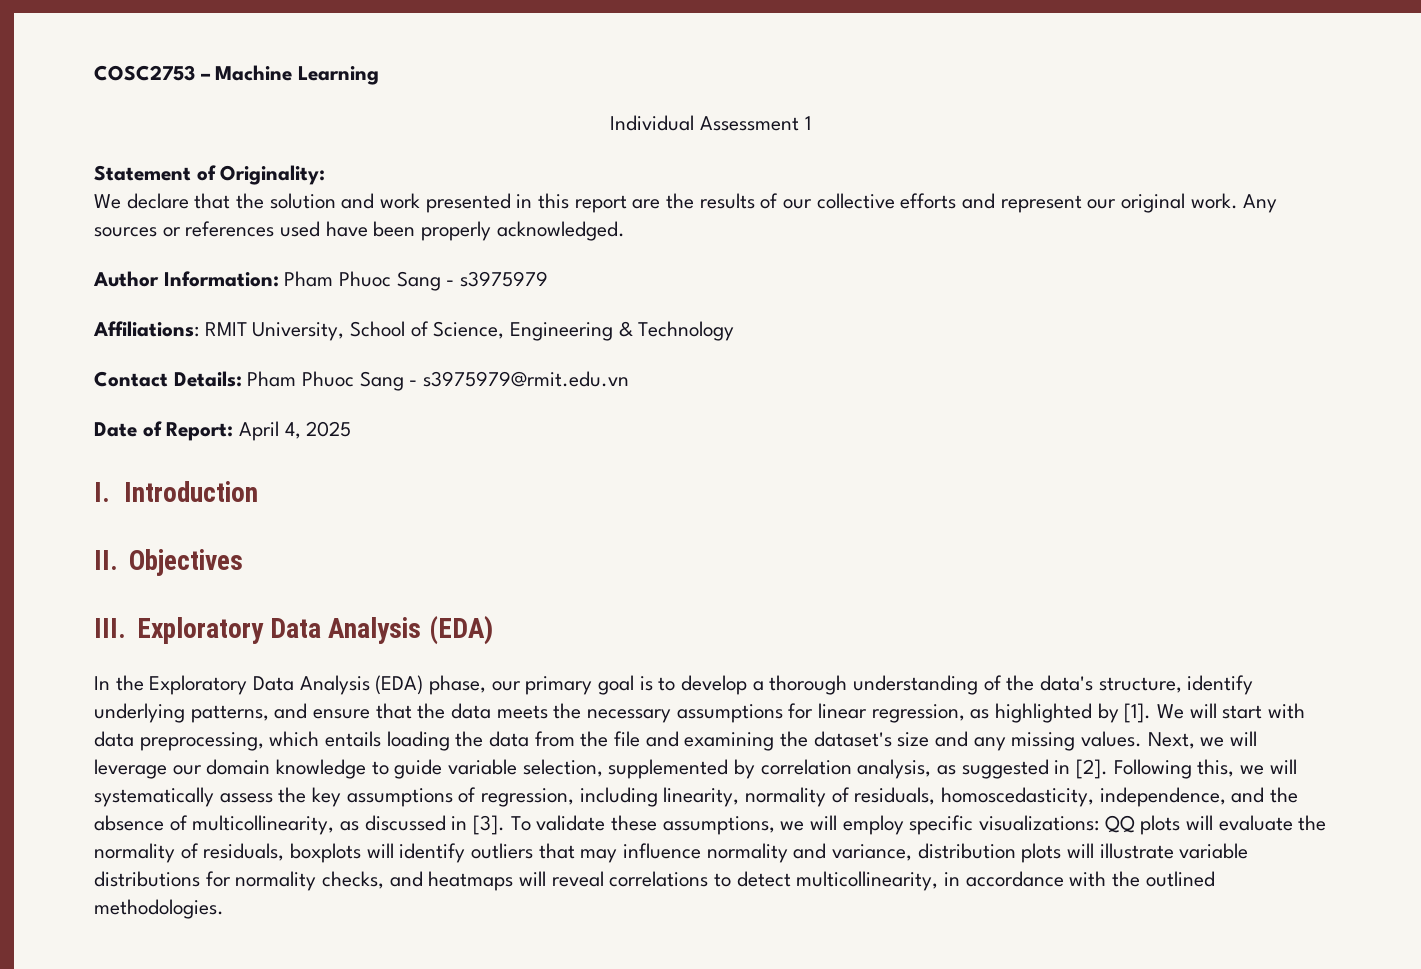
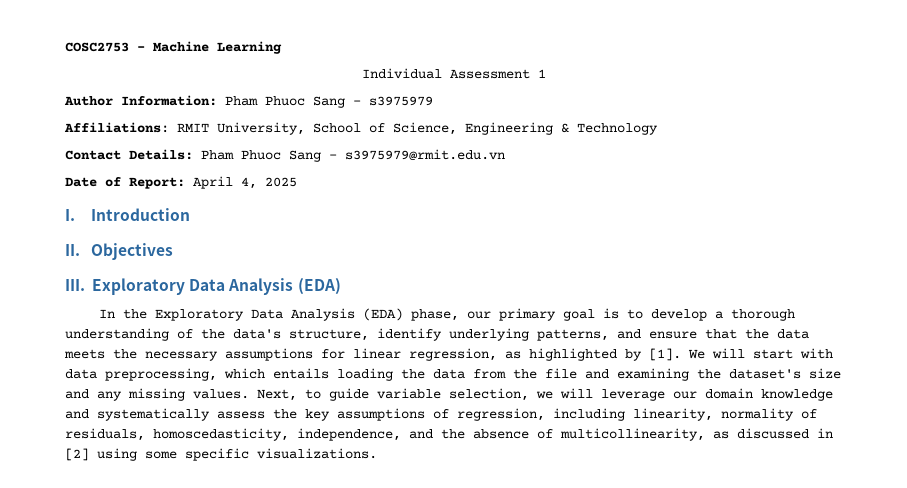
[94,165,326,185] [94,193,1278,213] [94,221,625,241] // Statement of Originality: // We declare that the solution and work presented in this report are the results of our collective efforts and represent our original work. Any sources or references used have been properly acknowledged. -> (546, 73) none
(1195, 740) none -> [305,388,529,401] to guide variable selection,
[371,759,1297,779] to guide variable selection, supplemented by correlation analysis, as suggested in [2]. Following this, we will -> [65,409,89,419] and
[473,815,1327,835] [94,843,1249,863] [94,871,1215,891] [94,899,224,919] [3]. To validate these assumptions, we will employ specific visualizations: QQ plots will evaluate the normality of residuals, boxplots will identify outliers that may influence normality and variance, distribution plots will illustrate variable distributions for normality checks, and heatmaps will reveal correlations to detect multicollinearity, in accordance with the outlined methodologies. -> [65,448,377,461] [2] using some specific visualizations.

